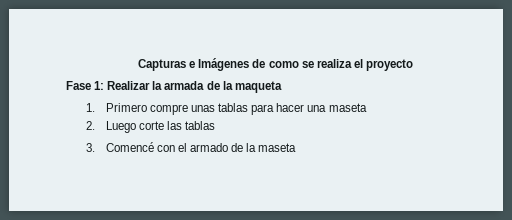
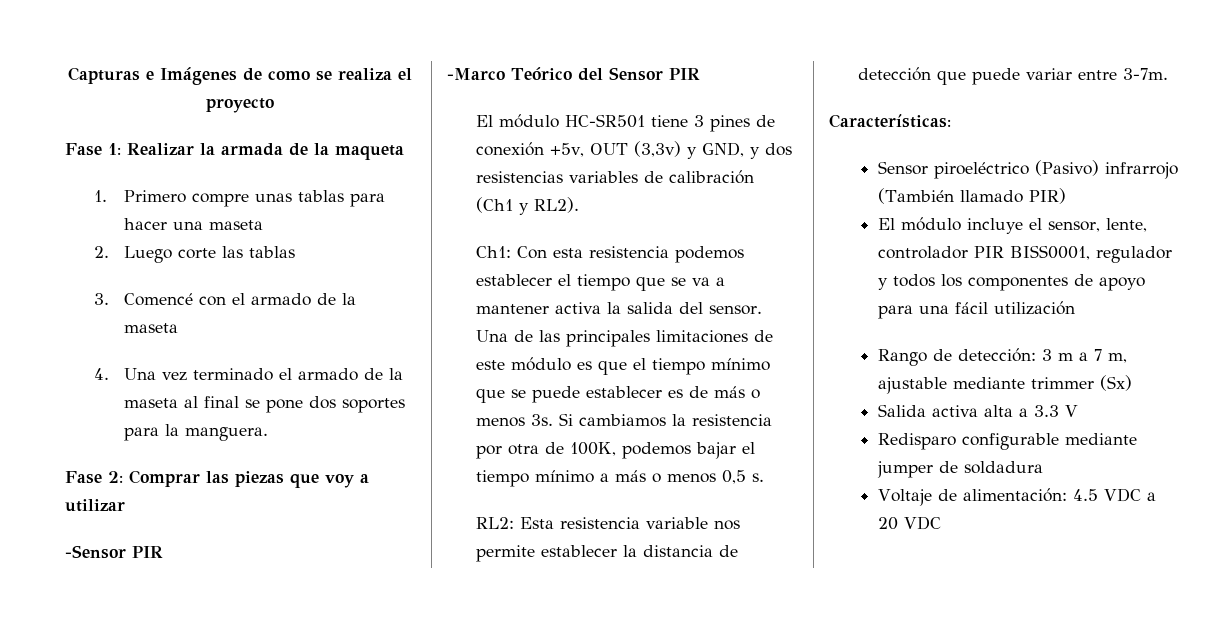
(297, 147) none -> [94,368,403,381] [123,396,405,413] [123,424,268,441] [65,470,369,488] [65,499,125,512] [65,545,163,559] [447,67,700,81] [476,114,776,132] [476,141,793,159] [476,170,755,184] [476,197,580,215] [476,246,745,263] [476,274,726,291] [476,302,763,315] [476,330,774,347] [476,357,771,375] [476,386,761,403] [476,413,773,427] [476,442,756,459] [476,470,765,487] [476,517,741,530] [476,545,739,562] [858,67,1169,85] [829,114,951,128] [877,160,1178,179] [877,188,1066,204] [877,217,1147,234] [877,245,1172,263] [877,274,1145,291] [877,301,1075,319] [877,348,1127,366] [877,375,1132,394] [877,404,1078,417] [877,433,1137,450] [876,461,1043,478] [877,488,1156,506] [877,516,941,530] // 4. Una vez terminado el armado de la maseta al final se pone dos soportes para la manguera. // Fase 2: Comprar las piezas que voy a utilizar // -Sensor PIR // -Marco Teórico del Sensor PIR // El módulo HC-SR501 tiene 3 pines de conexión +5v, OUT (3,3v) y GND, y dos resistencias variables de calibración (Ch1 y RL2). // Ch1: Con esta resistencia podemos establecer el tiempo que se va a mantener activa la salida del sensor. Una de las principales limitaciones de este módulo es que el tiempo mínimo que se puede establecer es de más o menos 3s. Si cambiamos la resistencia por otra de 100K, podemos bajar el tiempo mínimo a más o menos 0,5 s. // RL2: Esta resistencia variable nos permite establecer la distancia de detección que puede variar entre 3-7m. // Características: // Sensor piroeléctrico (Pasivo) infrarrojo (También llamado PIR) // El módulo incluye el sensor, lente, controlador PIR BISS0001, regulador y todos los componentes de apoyo para una fácil utilización // Rango de detección: 3 m a 7 m, ajustable mediante trimmer (Sx) // Salida activa alta a 3.3 V // Redisparo configurable mediante jumper de soldadura // Voltaje de alimentación: 4.5 VDC a 20 VDC

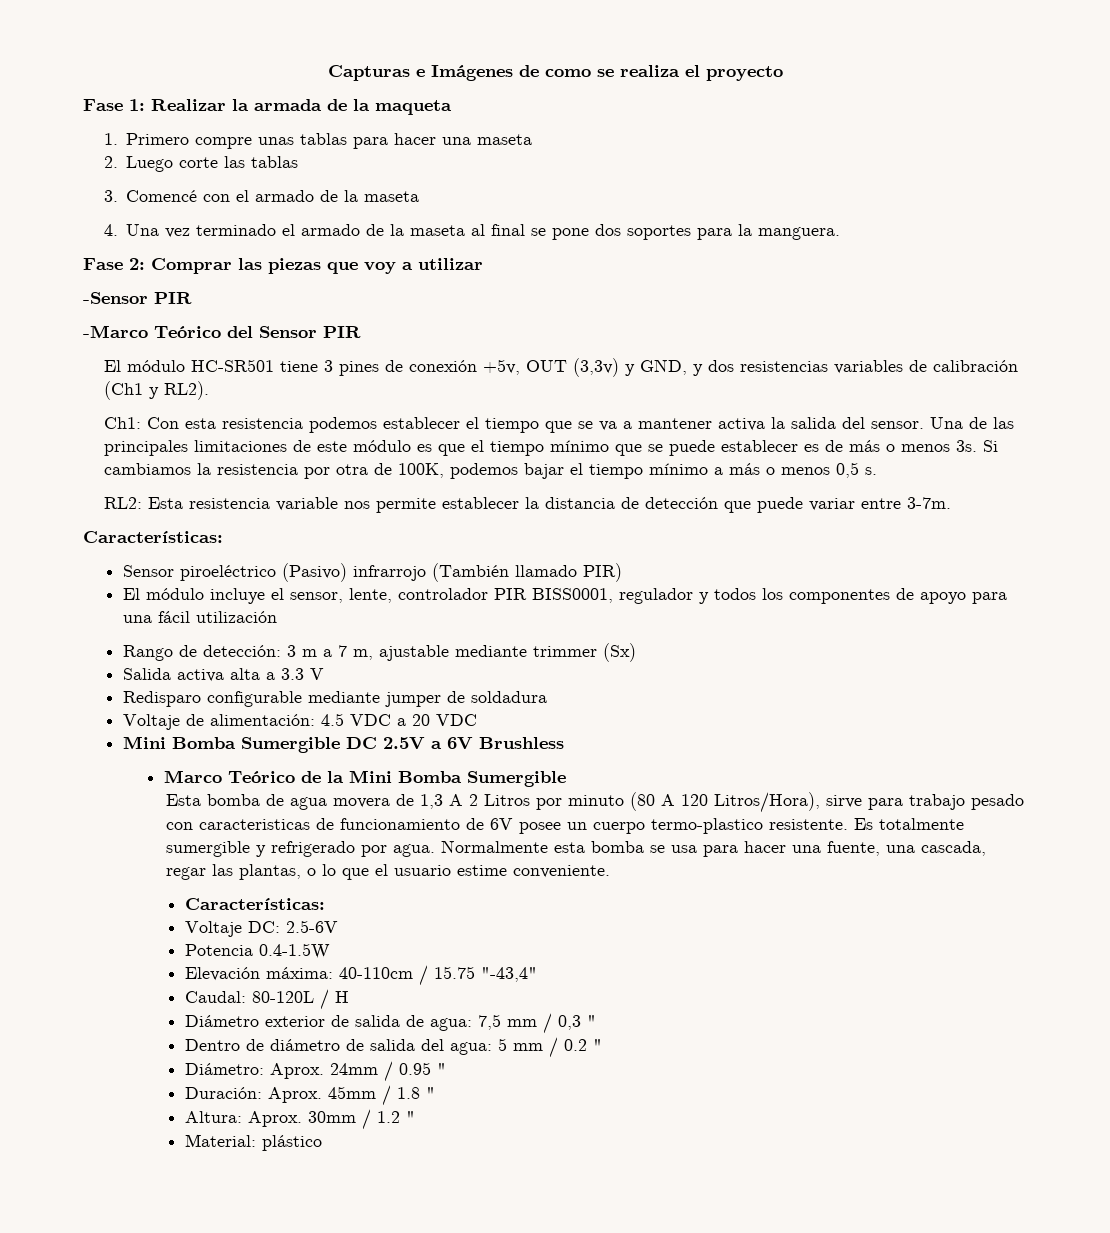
(941, 523) none -> [122,736,564,753] [164,770,567,787] [165,792,1024,813] [165,818,964,834] [165,840,986,857] [165,864,610,880] [184,898,325,910] [184,920,338,937] [184,943,330,959] [184,965,537,986] [184,989,349,1010] [184,1013,596,1034] [184,1037,602,1058] [184,1061,446,1082] [184,1085,435,1106] [184,1109,415,1130] [184,1134,322,1151] // Mini Bomba Sumergible DC 2.5V a 6V Brushless // Marco Teórico de la Mini Bomba Sumergible // Esta bomba de agua movera de 1,3 A 2 Litros por minuto (80 A 120 Litros/Hora), sirve para trabajo pesado con caracteristicas de funcionamiento de 6V posee un cuerpo termo-plastico resistente. Es totalmente sumergible y refrigerado por agua. Normalmente esta bomba se usa para hacer una fuente, una cascada, regar las plantas, o lo que el usuario estime conveniente. // Características: // Voltaje DC: 2.5-6V // Potencia 0.4-1.5W // Elevación máxima: 40-110cm / 15.75 "-43,4" // Caudal: 80-120L / H // Diámetro exterior de salida de agua: 7,5 mm / 0,3 " // Dentro de diámetro de salida del agua: 5 mm / 0.2 " // Diámetro: Aprox. 24mm / 0.95 " // Duración: Aprox. 45mm / 1.8 " // Altura: Aprox. 30mm / 1.2 " // Material: plástico

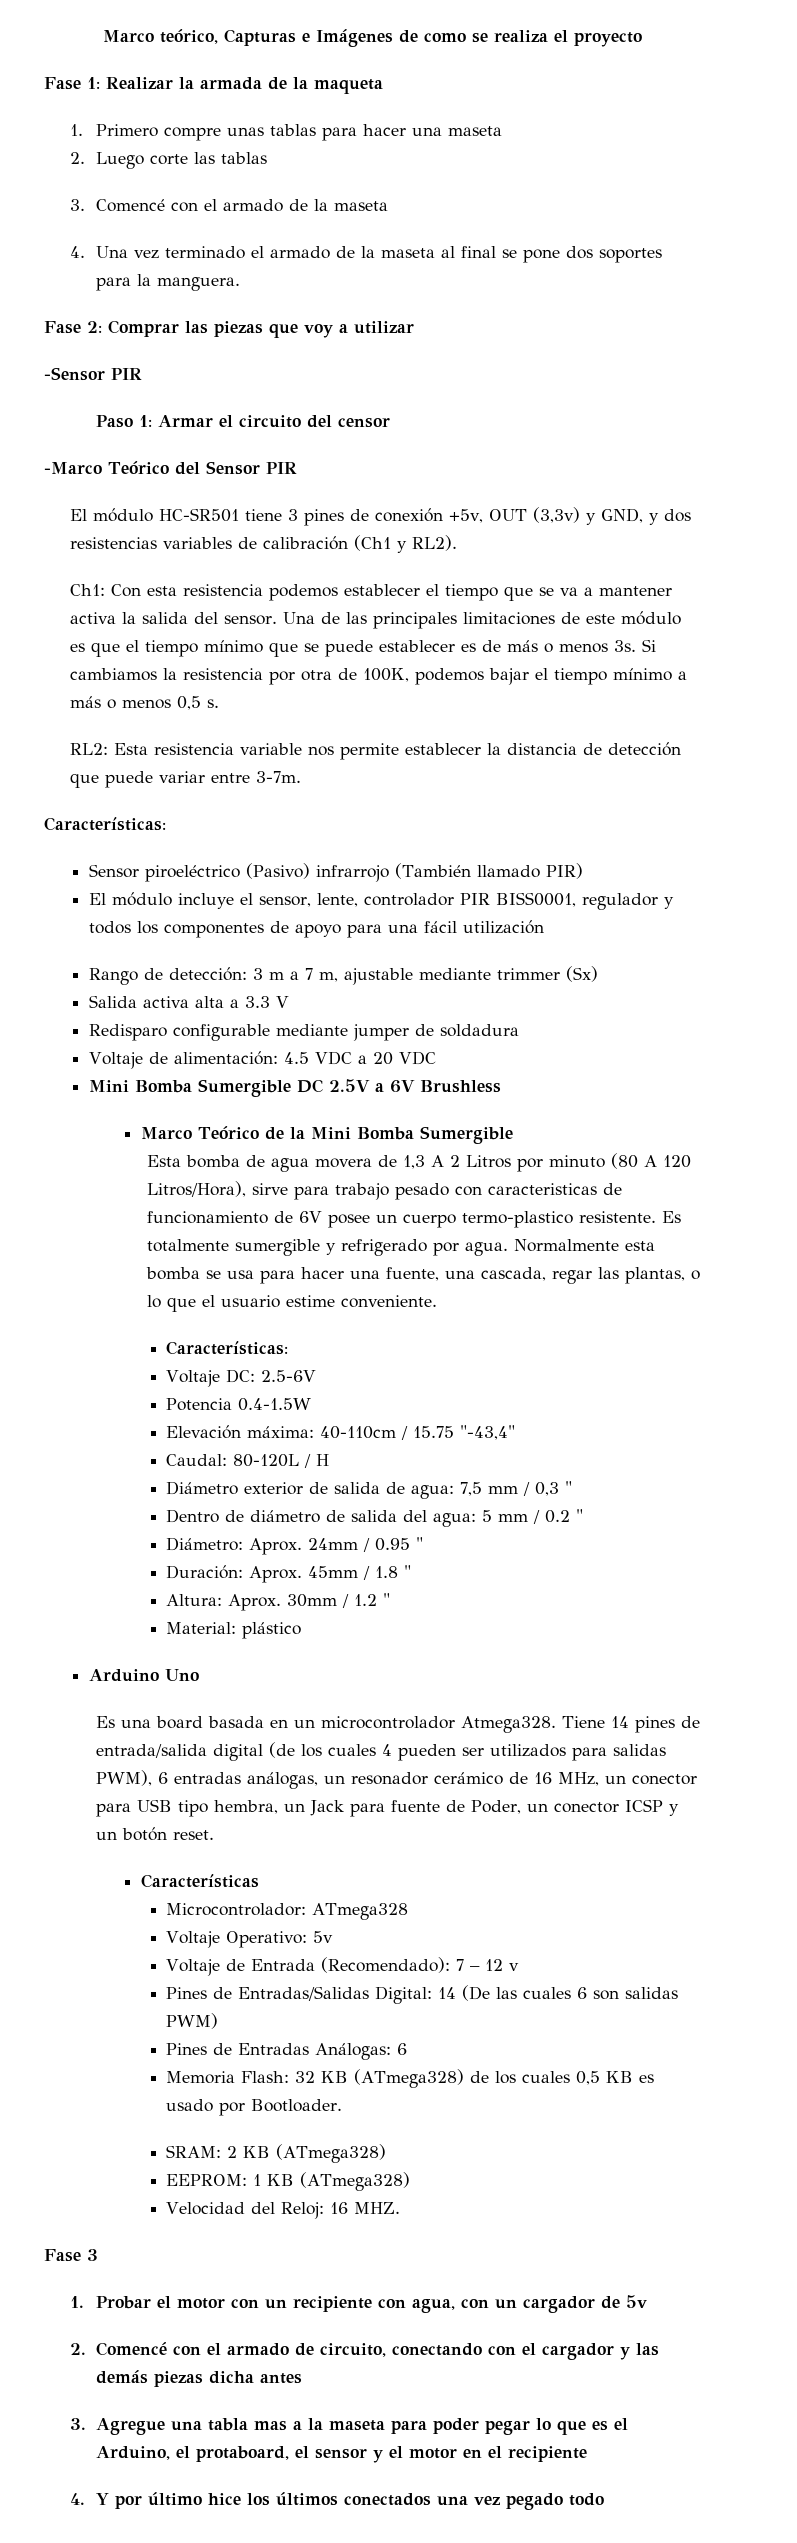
(327, 73) none -> [103,29,218,44] Marco teórico,
(192, 298) none -> [95,415,390,428] // Paso 1: Armar el circuito del censor
(322, 1143) none -> [89,1669,200,1682] [95,1716,700,1733] [95,1742,666,1761] [95,1770,697,1789] [95,1799,679,1817] [95,1827,214,1841] [140,1874,259,1888] [166,1903,409,1920] [166,1931,334,1948] [166,1957,520,1976] [166,1985,679,2004] [166,2013,219,2029] [166,2043,408,2060] [166,2069,655,2088] [166,2099,343,2116] [166,2144,387,2163] [166,2172,411,2191] [166,2202,401,2219] [44,2249,98,2262] [69,2295,647,2313] [69,2342,659,2360] [95,2370,302,2387] [69,2418,628,2435] [95,2446,587,2463] [69,2492,604,2510] // Arduino Uno // Es una board basada en un microcontrolador Atmega328. Tiene 14 pines de entrada/salida digital (de los cuales 4 pueden ser utilizados para salidas PWM), 6 entradas análogas, un resonador cerámico de 16 MHz, un conector para USB tipo hembra, un Jack para fuente de Poder, un conector ICSP y un botón reset. // Características // Microcontrolador: ATmega328 // Voltaje Operativo: 5v // Voltaje de Entrada (Recomendado): 7 – 12 v // Pines de Entradas/Salidas Digital: 14 (De las cuales 6 son salidas PWM) // Pines de Entradas Análogas: 6 // Memoria Flash: 32 KB (ATmega328) de los cuales 0,5 KB es usado por Bootloader. // SRAM: 2 KB (ATmega328) // EEPROM: 1 KB (ATmega328) // Velocidad del Reloj: 16 MHZ. // Fase 3 // 1. Probar el motor con un recipiente con agua, con un cargador de 5v // 2. Comencé con el armado de circuito, conectando con el cargador y las demás piezas dicha antes // 3. Agregue una tabla mas a la maseta para poder pegar lo que es el Arduino, el protaboard, el sensor y el motor en el recipiente // 4. Y por último hice los últimos conectados una vez pegado todo

